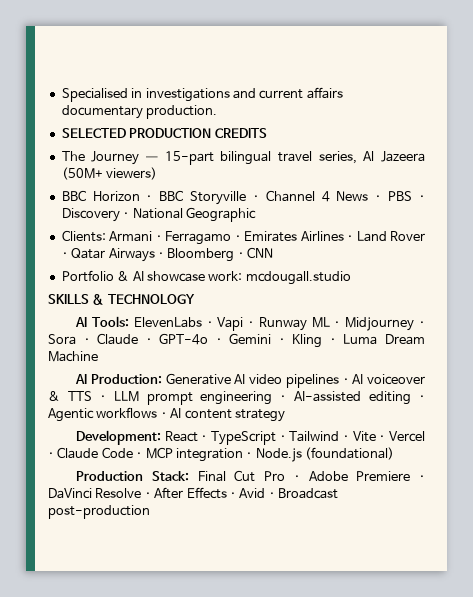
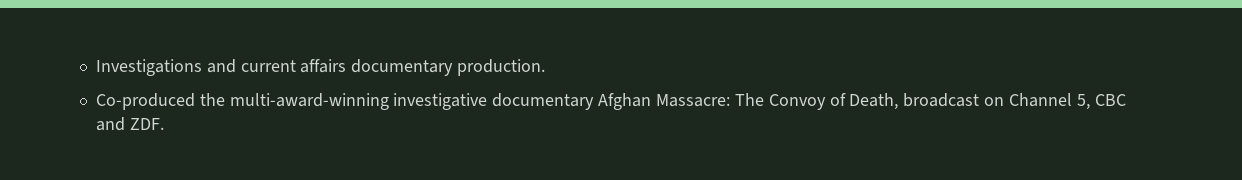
[61,88,230,102] Specialised in investigations -> [95,59,202,76] Investigations
[61,128,267,138] [61,151,425,165] [61,167,158,180] [61,190,425,205] [61,207,256,222] [61,230,426,245] [61,247,273,262] [61,270,351,285] [48,294,195,305] [75,316,425,331] [48,333,425,348] [48,351,98,362] [75,373,426,388] [48,391,425,405] [48,407,285,422] [76,430,426,445] [48,447,394,462] [76,470,425,482] [48,487,338,499] [48,505,150,519] SELECTED PRODUCTION CREDITS // The Journey — 15-part bilingual travel series, Al Jazeera (50M+ viewers) // BBC Horizon · BBC Storyville · Channel 4 News · PBS · Discovery · National Geographic // Clients: Armani · Ferragamo · Emirates Airlines · Land Rover · Qatar Airways · Bloomberg · CNN // Portfolio & AI showcase work: mcdougall.studio // SKILLS & TECHNOLOGY // AI Tools: ElevenLabs · Vapi · Runway ML · Midjourney · Sora · Claude · GPT-4o · Gemini · Kling · Luma Dream Machine // AI Production: Generative AI video pipelines · AI voiceover & TTS · LLM prompt engineering · AI-assisted editing · Agentic workflows · AI content strategy // Development: React · TypeScript · Tailwind · Vite · Vercel · Claude Code · MCP integration · Node.js (foundational) // Production Stack: Final Cut Pro · Adobe Premiere · DaVinci Resolve · After Effects · Avid · Broadcast post-production -> [95,93,1126,110] [95,117,164,131] Co-produced the multi-award-winning investigative documentary Afghan Massacre: The Convoy of Death, broadcast on Channel 5, CBC and ZDF.

